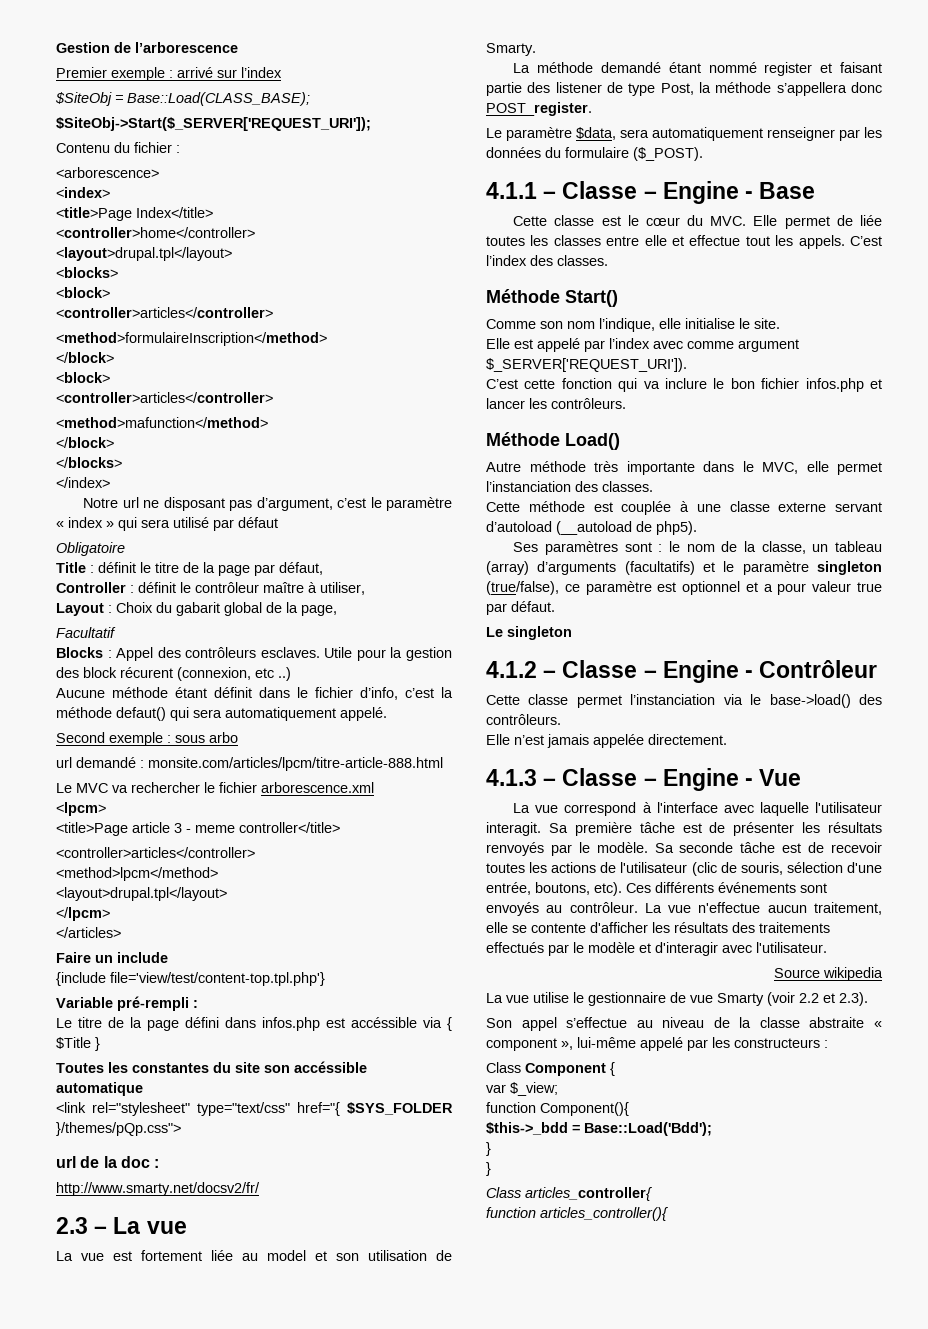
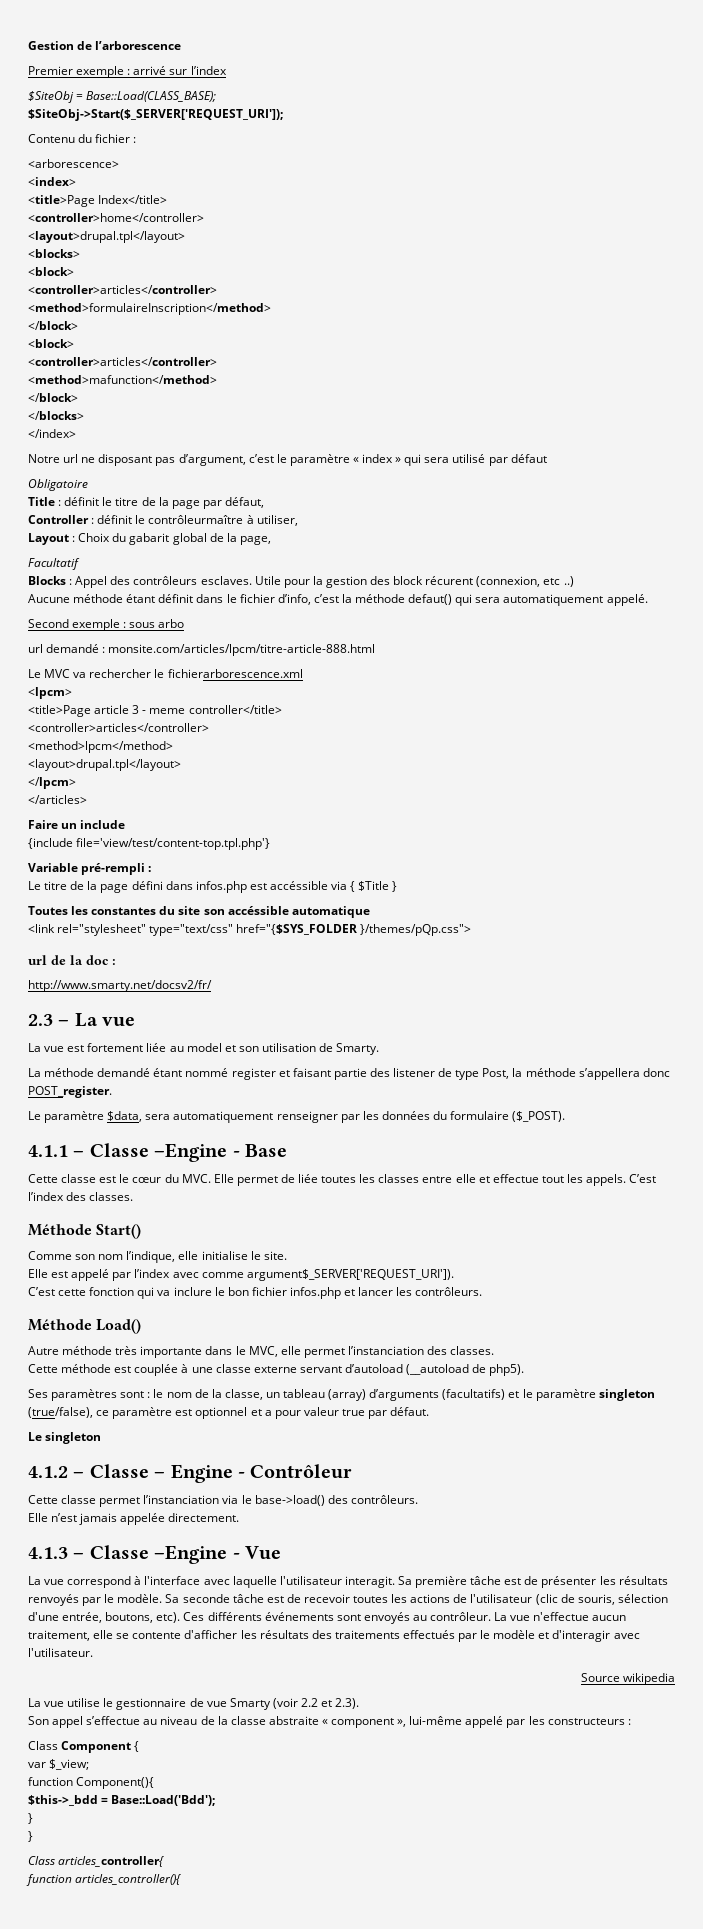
[195,582,304,593] contrôleur maître -> [148,515,244,524] contrôleurmaître
[219,782,374,793] fichier arborescence.xml -> [167,669,303,678] fichierarborescence.xml
[297,1102,453,1116] href="{ $SYS_FOLDER -> [236,924,358,935] href="{$SYS_FOLDER
[643,181,739,204] – Engine -> [154,1143,228,1162] –Engine
[738,339,799,352] [486,358,687,372] argument $_SERVER['REQUEST_URI']). -> [246,1269,454,1281] argument$_SERVER['REQUEST_URI']).
[643,768,739,791] – Engine -> [154,1545,228,1564] –Engine

